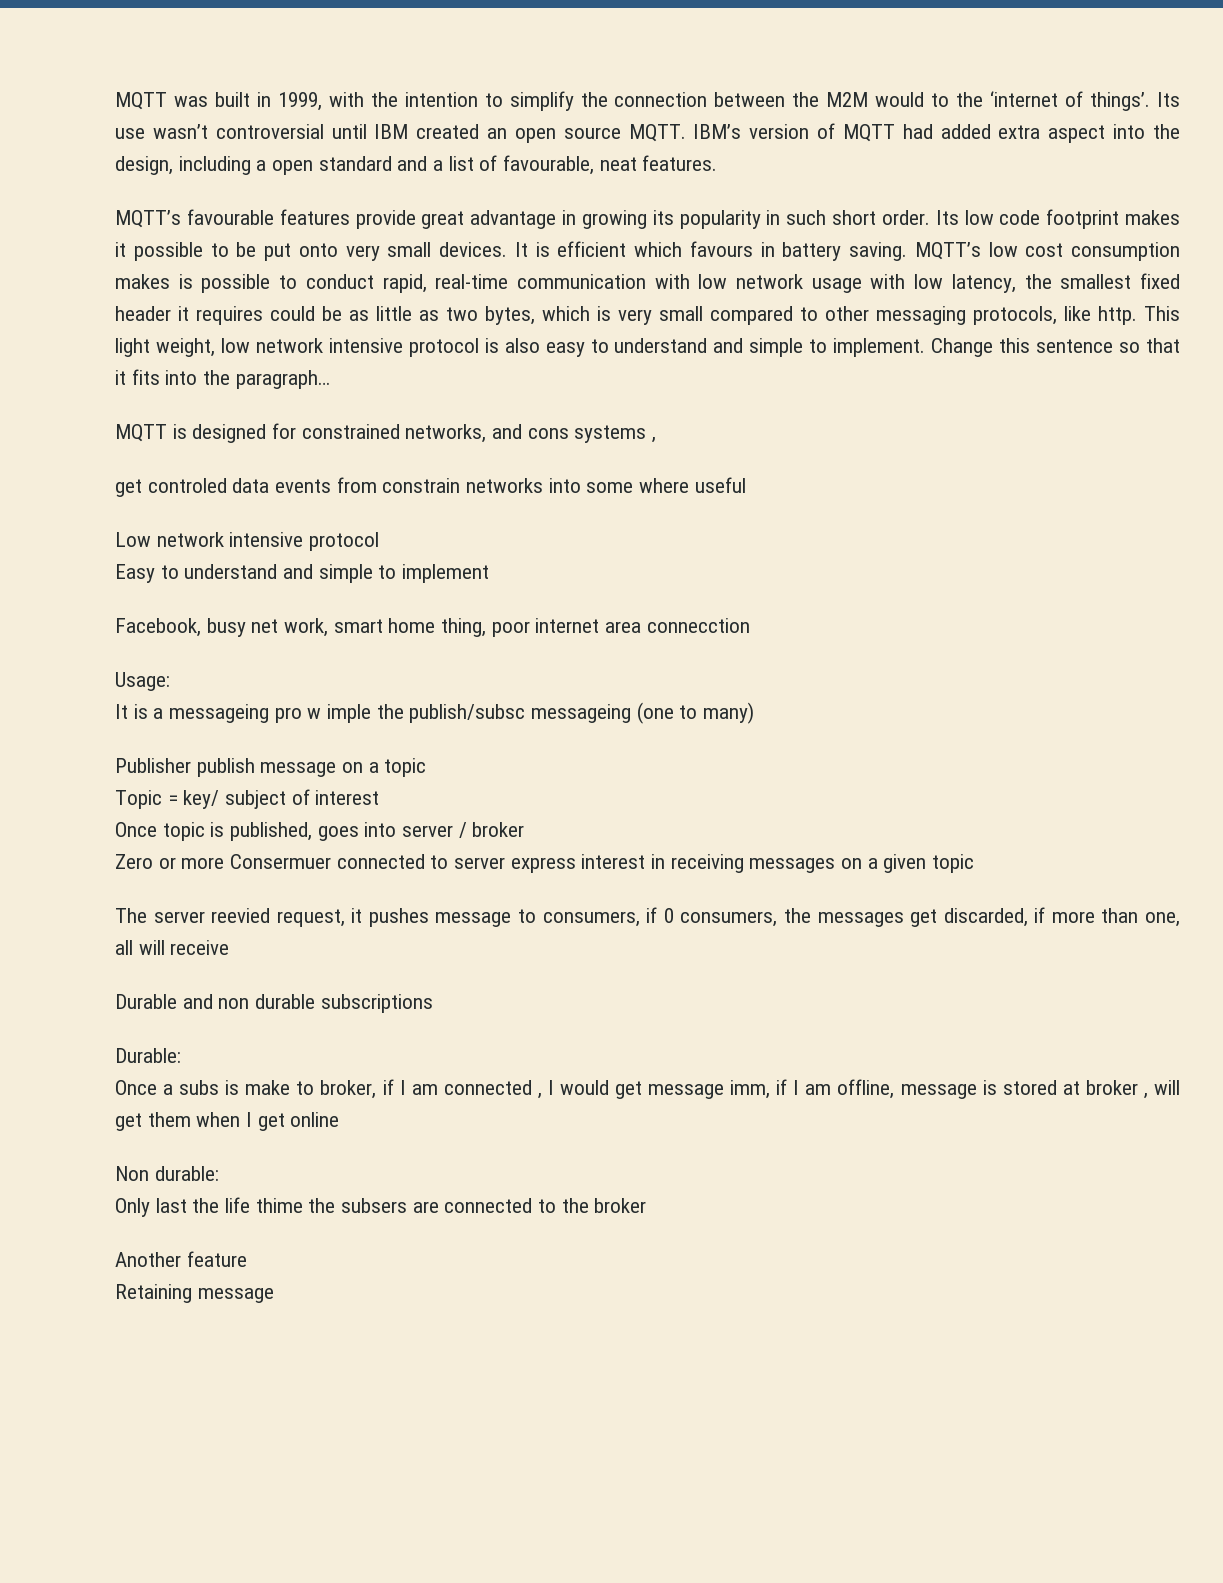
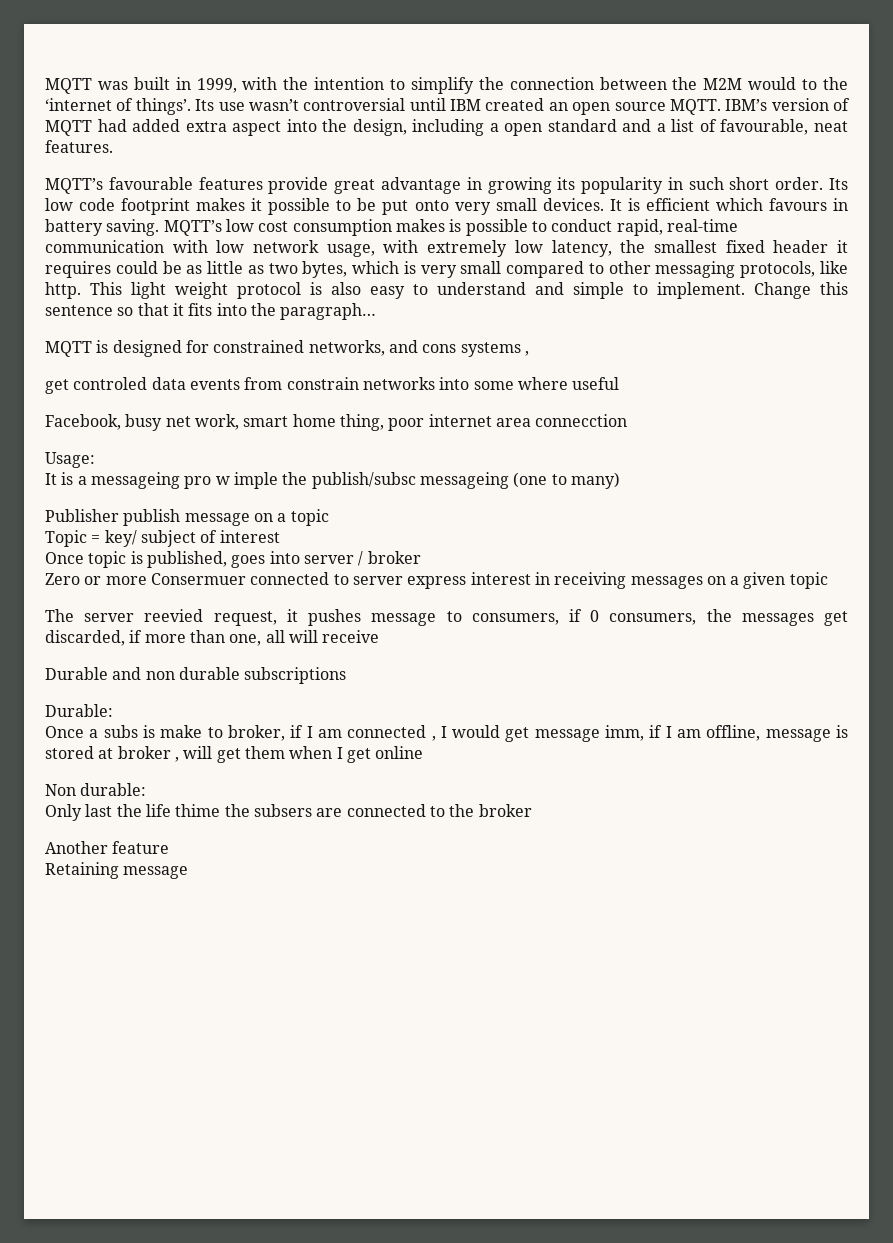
[811,274,906,293] usage with -> [326,240,508,257] usage, with extremely
[155,338,403,357] weight, low network intensive -> [175,282,228,299] weight
[115,532,380,551] [115,564,490,583] // Low network intensive protocol // Easy to understand and simple to implement -> (620, 383) none

